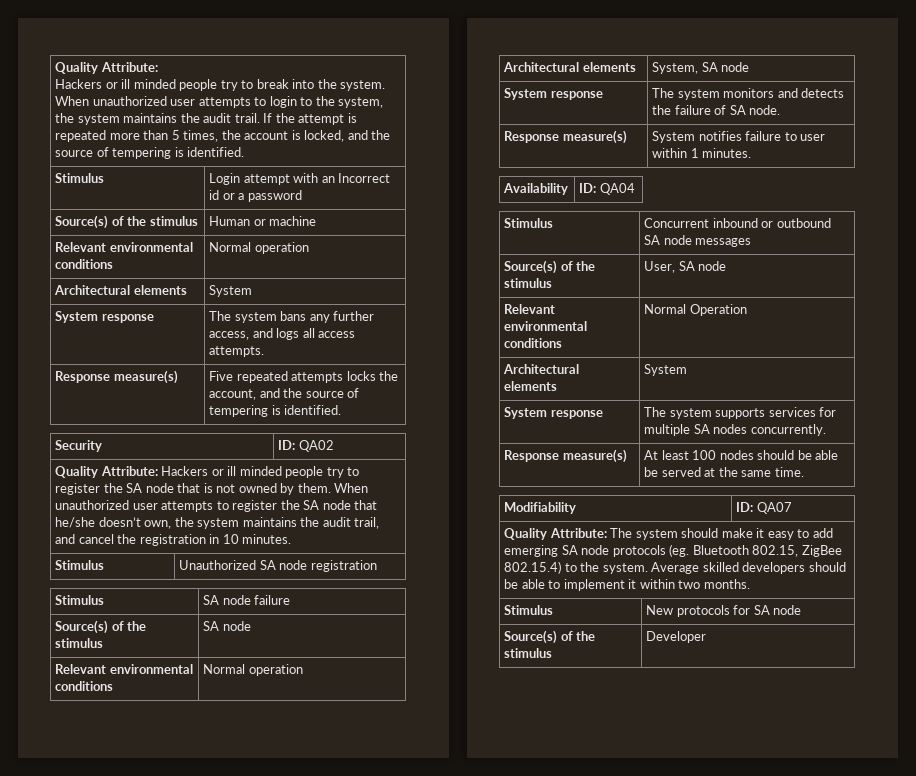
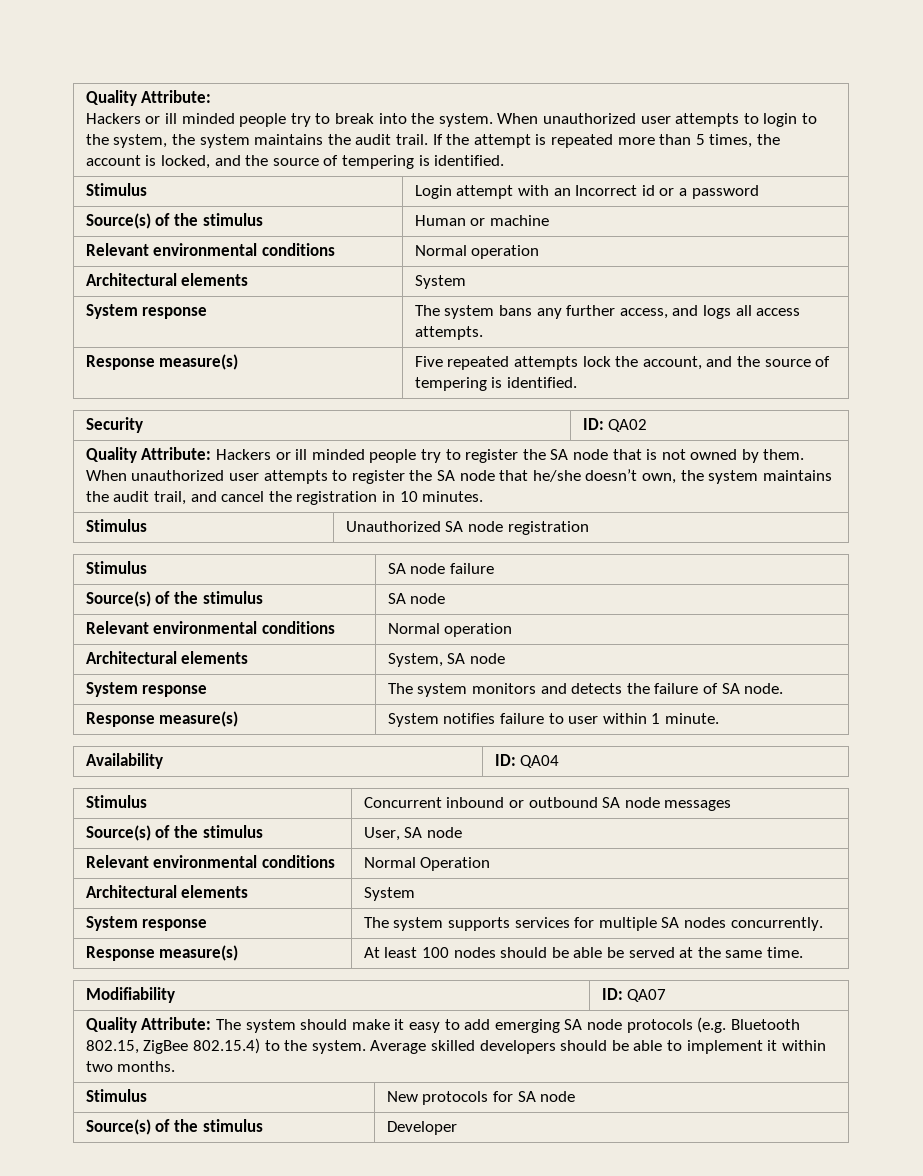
[346,371,376,381] locks -> [582,356,611,367] lock
[702,148,752,158] minutes. -> [664,713,719,724] minute.
[669,544,690,557] (eg. -> [697,1017,727,1033] (e.g.

